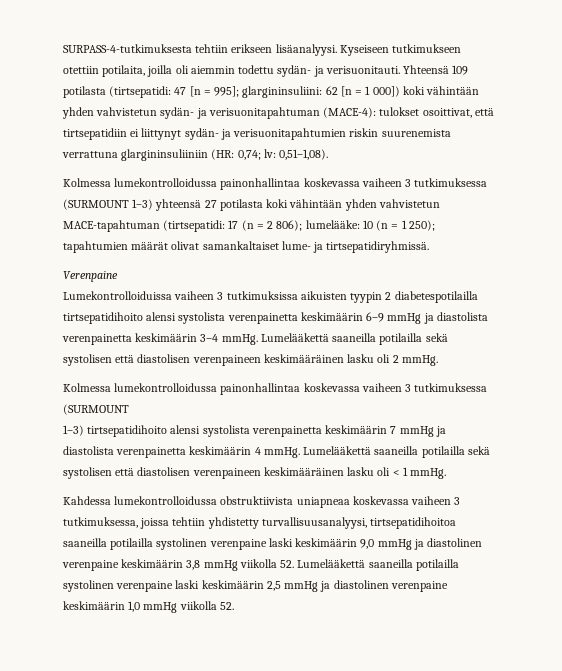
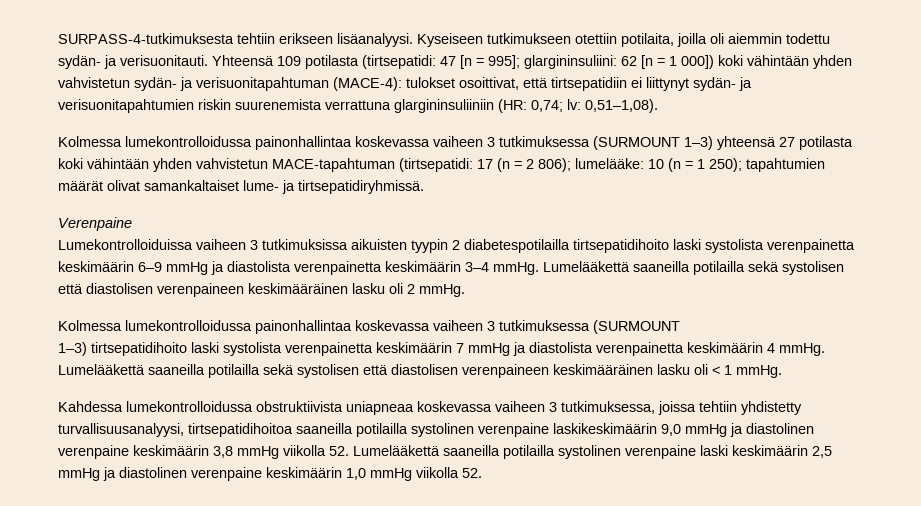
[146,312,177,321] alensi -> [673,239,701,250] laski
[170,425,201,434] alensi -> [191,342,219,353] laski
[268,538,358,547] laski keskimäärin -> [553,423,657,434] laskikeskimäärin

